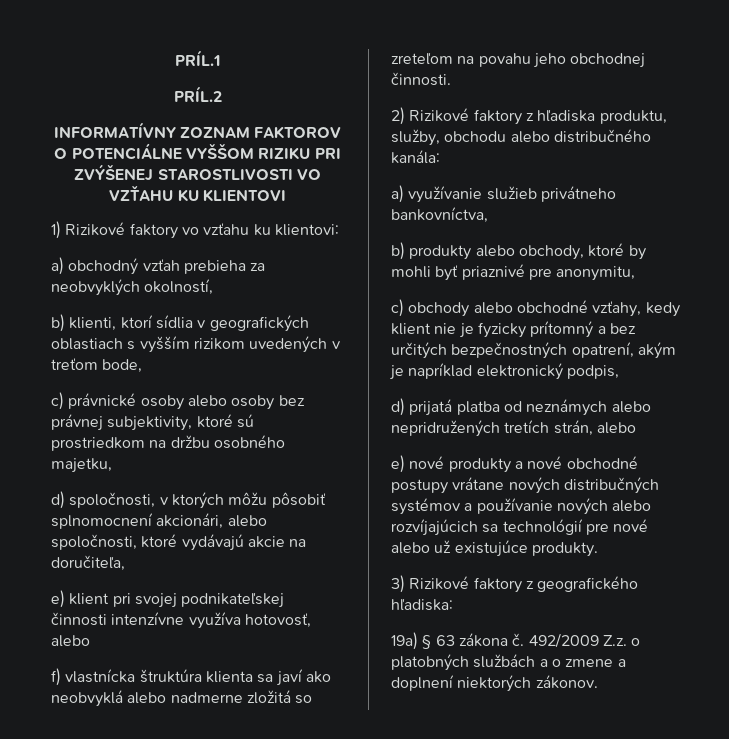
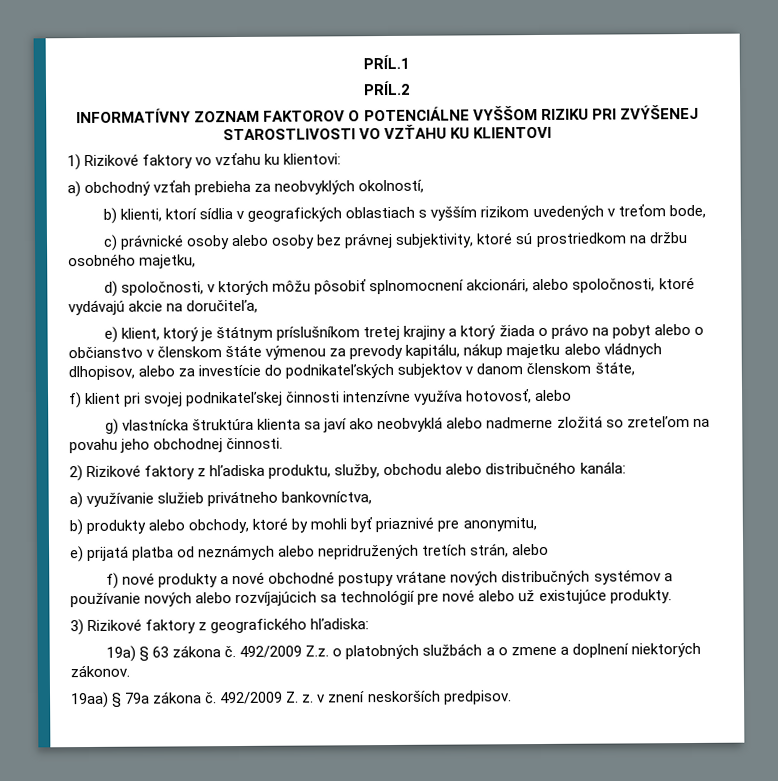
(65, 599) none -> [121,323,704,342] [68,342,662,360] [68,361,635,381] [69,392,82,409] klient, ktorý je štátnym príslušníkom tretej krajiny a ktorý žiada o právo na pobyt alebo o občianstvo v členskom štáte výmenou za prevody kapitálu, nákup majetku alebo vládnych dlhopisov, alebo za investície do podnikateľských subjektov v danom členskom štáte, // f)
[51,668,61,686] f) -> [105,418,120,435] g)
[391,299,680,317] [391,321,636,338] [391,342,676,359] [389,363,619,380] [391,398,405,416] c) obchody alebo obchodné vzťahy, kedy klient nie je fyzicky prítomný a bez určitých bezpečnostných opatrení, akým je napríklad elektronický podpis, // d) -> [70,546,84,563] e)
[391,455,405,473] e) -> [106,572,120,589] f)
(598, 682) none -> [70,690,512,709] // 19aa) § 79a zákona č. 492/2009 Z. z. v znení neskorších predpisov.

